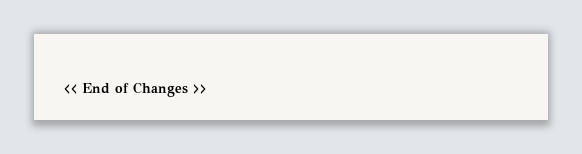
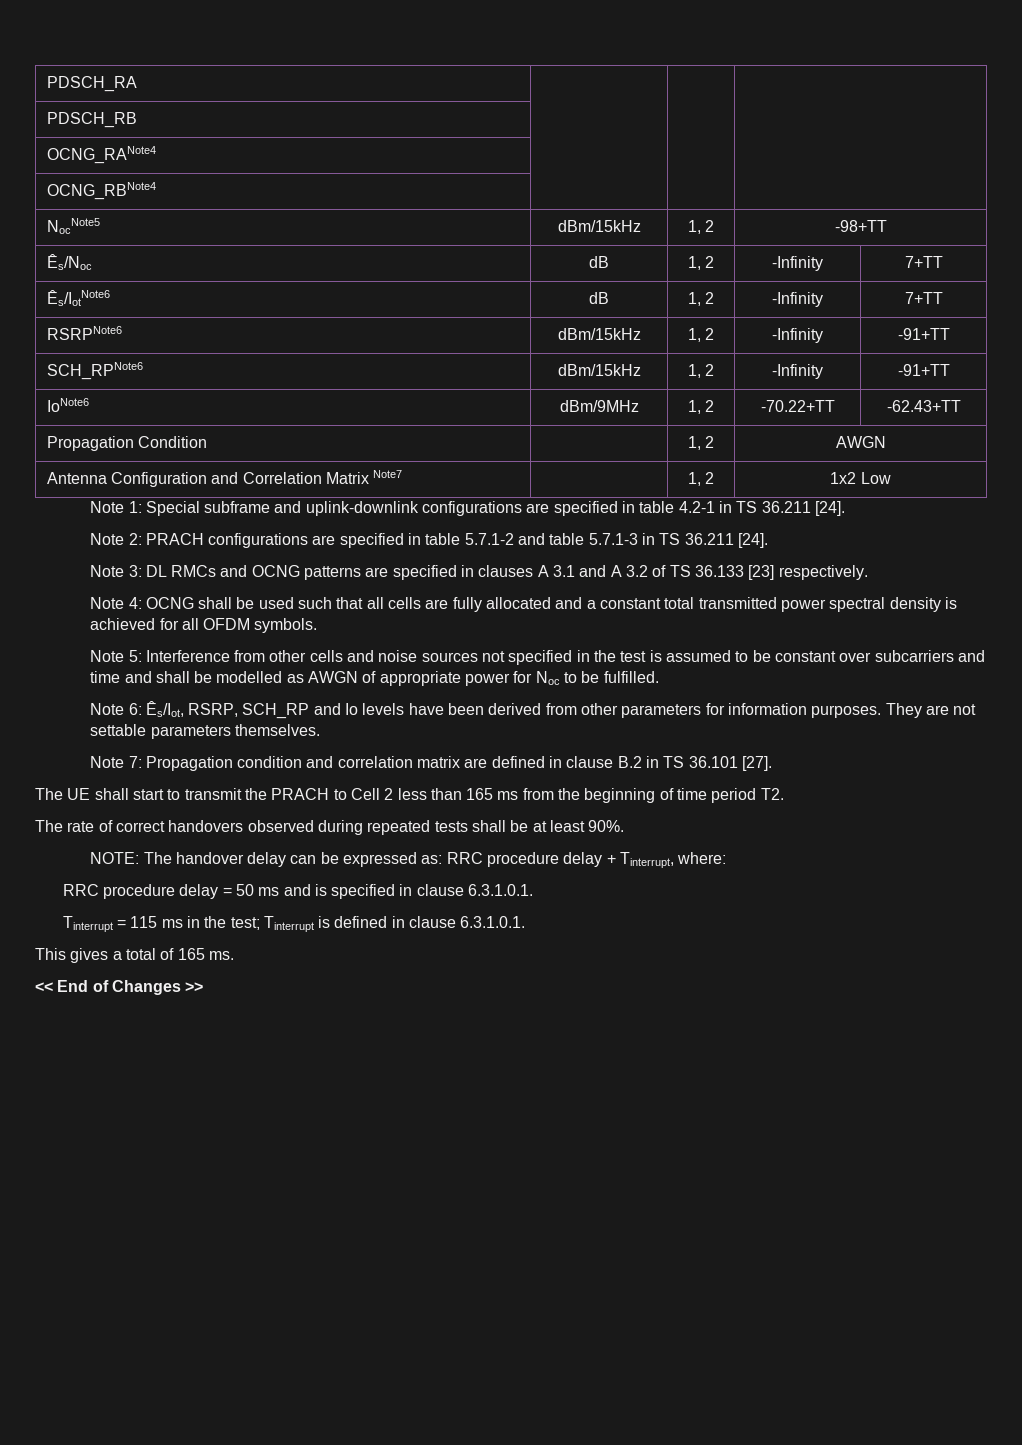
(63, 89) none -> [46,76,137,92] [46,112,137,128] [46,146,156,164] [46,182,156,200] [46,218,100,234] [557,220,641,232] [687,220,715,234] [834,220,887,232] [46,254,92,270] [589,256,609,268] [687,256,715,270] [772,256,823,271] [904,256,943,268] [46,290,110,306] [589,292,609,304] [687,292,715,306] [772,292,823,307] [904,292,943,304] [46,326,122,340] [557,328,641,340] [687,328,715,342] [772,328,823,343] [897,328,950,340] [46,362,143,380] [557,364,641,376] [687,364,715,378] [772,364,823,379] [897,364,950,376] [46,398,89,412] [559,400,639,412] [687,400,715,414] [760,400,835,412] [886,400,961,412] [46,436,207,451] [687,436,715,450] [835,436,886,448] [46,470,403,487] [687,472,715,486] [830,472,891,484] [90,501,846,516] [90,533,769,548] [90,565,868,580] [90,597,957,612] [90,618,318,633] [90,650,985,665] [90,671,659,686] [90,701,977,719] [90,724,320,739] [90,756,773,771] [35,788,784,803] [35,820,625,835] [90,852,727,868] [62,884,534,899] [62,916,526,932] [35,948,234,963] PDSCH_RA | | | // PDSCH_RB | | | // OCNG_RANote4 | | | // OCNG_RBNote4 | | | // NocNote5 | dBm/15kHz | 1, 2 | -98+TT // Ês/Noc | dB | 1, 2 | -Infinity | 7+TT // Ês/IotNote6 | dB | 1, 2 | -Infinity | 7+TT // RSRPNote6 | dBm/15kHz | 1, 2 | -Infinity | -91+TT // SCH_RPNote6 | dBm/15kHz | 1, 2 | -Infinity | -91+TT // IoNote6 | dBm/9MHz | 1, 2 | -70.22+TT | -62.43+TT // Propagation Condition | | 1, 2 | AWGN // Antenna Configuration and Correlation Matrix Note7 | | 1, 2 | 1x2 Low // Note 1: Special subframe and uplink-downlink configurations are specified in table 4.2-1 in TS 36.211 [24]. // Note 2: PRACH configurations are specified in table 5.7.1-2 and table 5.7.1-3 in TS 36.211 [24]. // Note 3: DL RMCs and OCNG patterns are specified in clauses A 3.1 and A 3.2 of TS 36.133 [23] respectively. // Note 4: OCNG shall be used such that all cells are fully allocated and a constant total transmitted power spectral density is achieved for all OFDM symbols. // Note 5: Interference from other cells and noise sources not specified in the test is assumed to be constant over subcarriers and time and shall be modelled as AWGN of appropriate power for Noc to be fulfilled. // Note 6: Ês/Iot, RSRP, SCH_RP and Io levels have been derived from other parameters for information purposes. They are not settable parameters themselves. // Note 7: Propagation condition and correlation matrix are defined in clause B.2 in TS 36.101 [27]. // The UE shall start to transmit the PRACH to Cell 2 less than 165 ms from the beginning of time period T2. // The rate of correct handovers observed during repeated tests shall be at least 90%. // NOTE: The handover delay can be expressed as: RRC procedure delay + Tinterrupt, where: // RRC procedure delay = 50 ms and is specified in clause 6.3.1.0.1. // Tinterrupt = 115 ms in the test; Tinterrupt is defined in clause 6.3.1.0.1. // This gives a total of 165 ms. //

